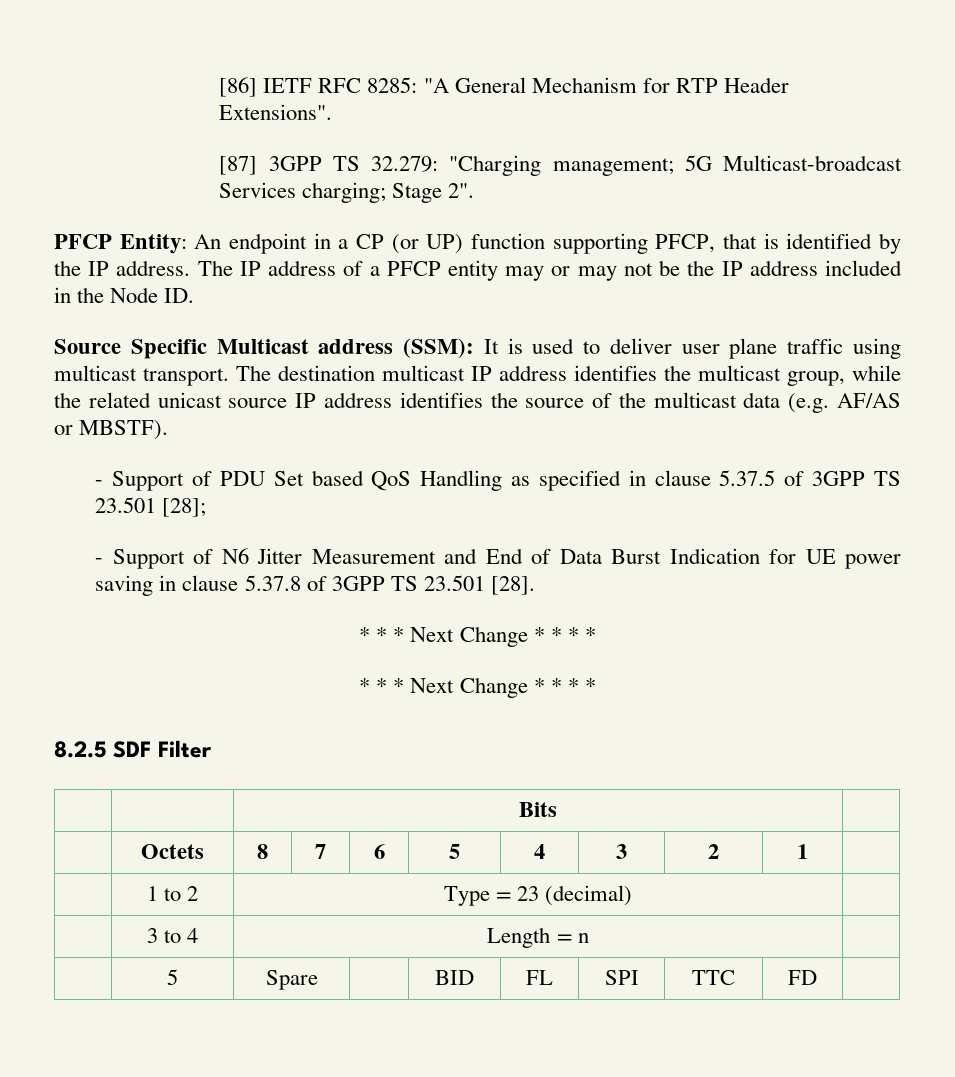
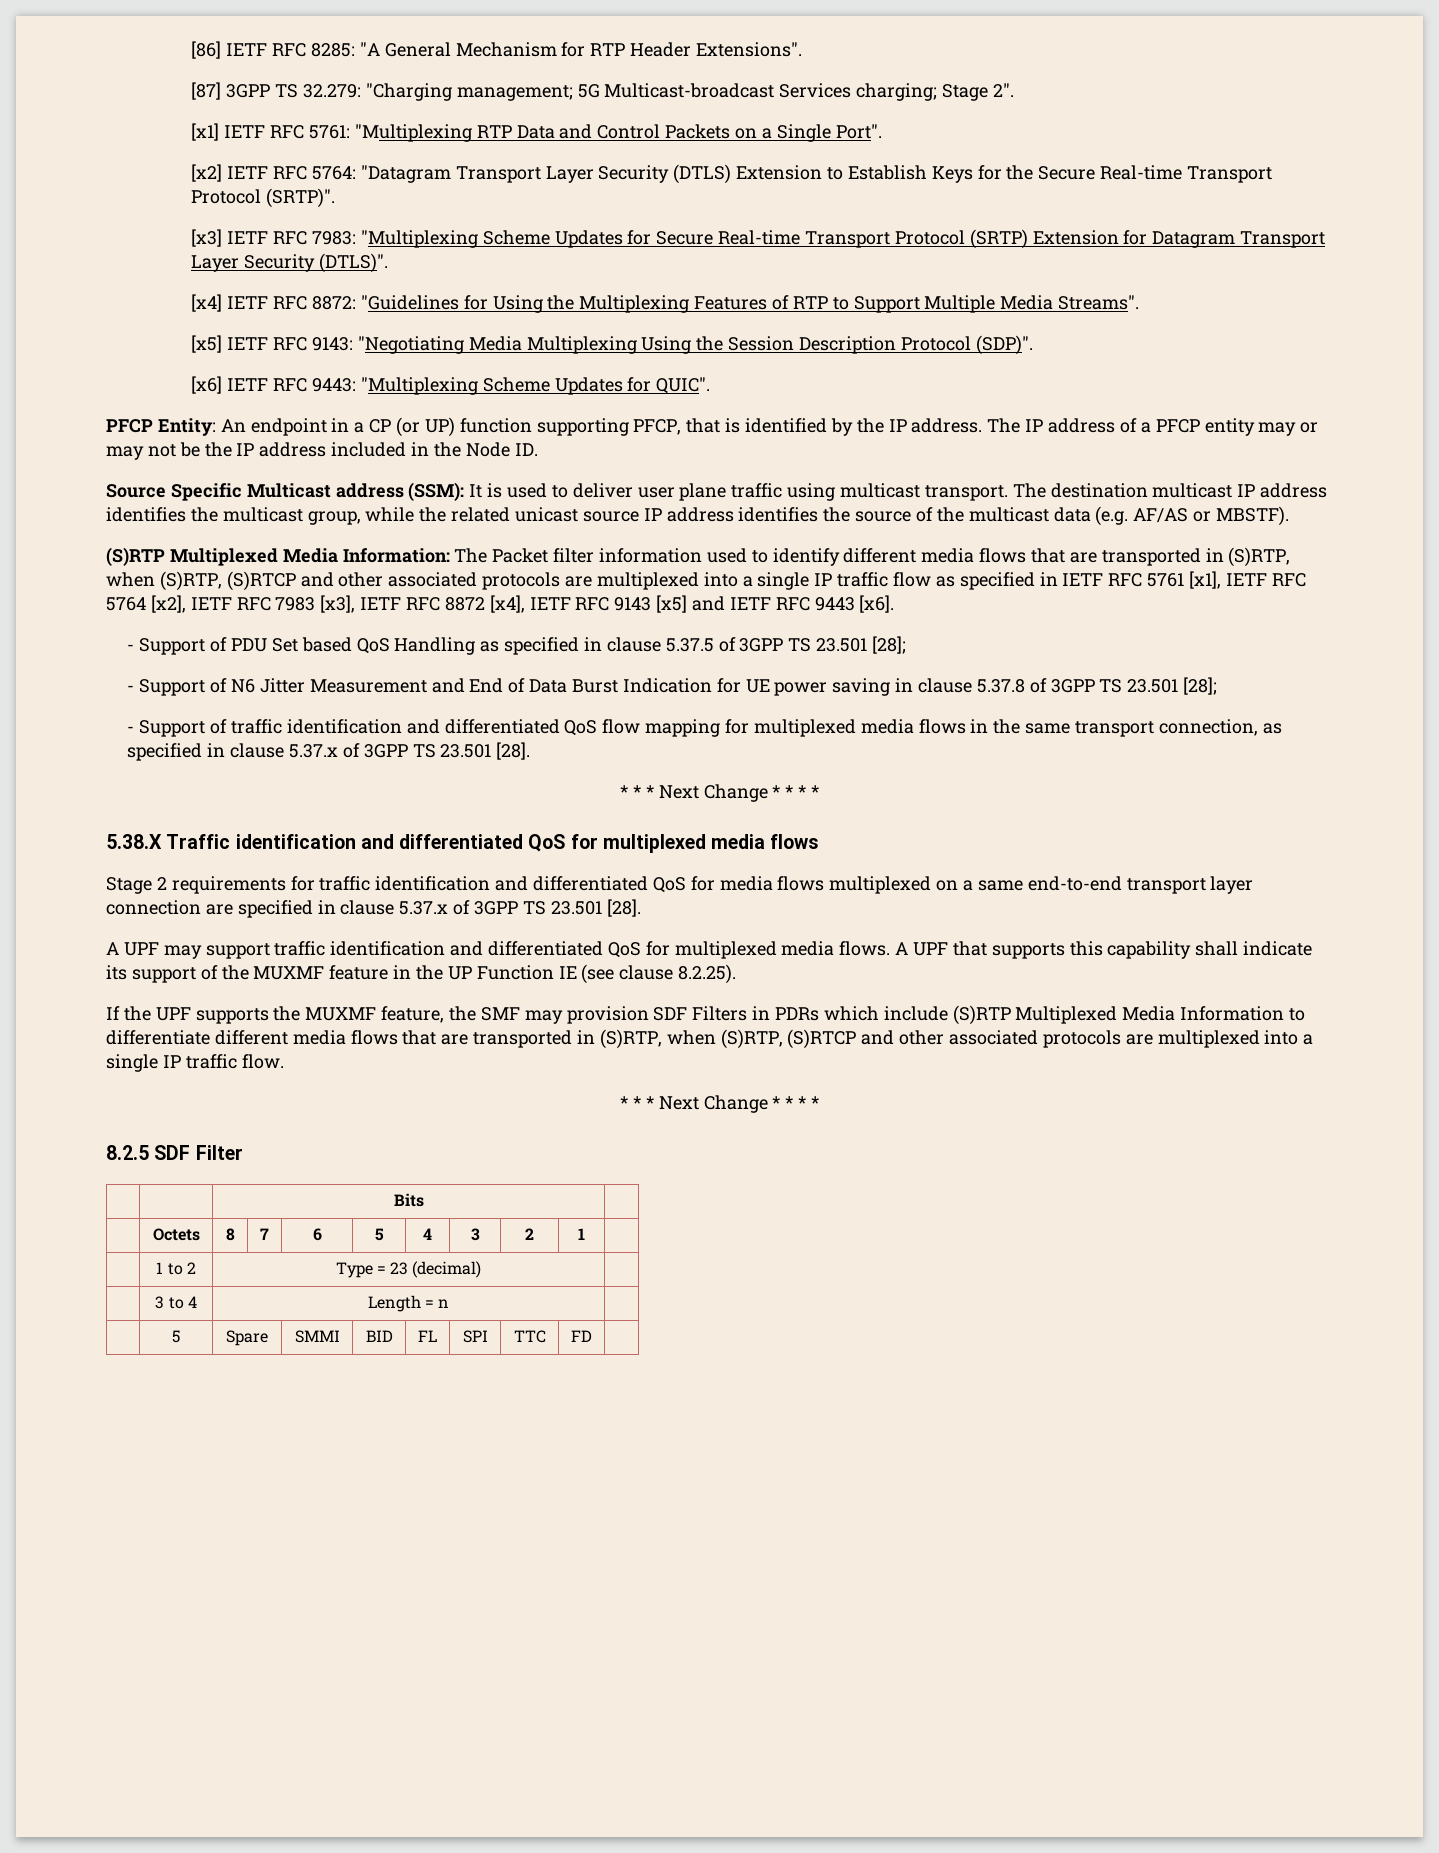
(475, 190) none -> [191,123,882,142] [191,164,1273,184] [191,188,336,208] [191,229,1326,249] [191,253,389,273] [191,294,1140,313] [191,335,1033,355] [191,376,711,395] // [x1] IETF RFC 5761: "Multiplexing RTP Data and Control Packets on a Single Port". // [x2] IETF RFC 5764: "Datagram Transport Layer Security (DTLS) Extension to Establish Keys for the Secure Real-time Transport Protocol (SRTP)". // [x3] IETF RFC 7983: "Multiplexing Scheme Updates for Secure Real-time Transport Protocol (SRTP) Extension for Datagram Transport Layer Security (DTLS)". // [x4] IETF RFC 8872: "Guidelines for Using the Multiplexing Features of RTP to Support Multiple Media Streams". // [x5] IETF RFC 9143: "Negotiating Media Multiplexing Using the Session Description Protocol (SDP)". // [x6] IETF RFC 9443: "Multiplexing Scheme Updates for QUIC".
(169, 430) none -> [106,547,1291,567] [106,571,1306,591] [106,595,895,613] // (S)RTP Multiplexed Media Information: The Packet filter information used to identify different media flows that are transported in (S)RTP, when (S)RTP, (S)RTCP and other associated protocols are multiplexed into a single IP traffic flow as specified in IETF RFC 5761 [x1], IETF RFC 5764 [x2], IETF RFC 7983 [x3], IETF RFC 8872 [x4], IETF RFC 9143 [x5] and IETF RFC 9443 [x6].
(485, 583) none -> [1183,677,1218,695] [127,719,1282,737] [127,743,492,761] [28]; // - Support of traffic identification and differentiated QoS flow mapping for multiplexed media flows in the same transport connection, as specified in clause 5.37.x of 3GPP TS 23.501
(596, 634) none -> [106,834,819,853] [106,876,1254,894] [106,899,641,918] [106,941,1313,959] [106,964,737,984] [106,1005,1306,1025] [106,1029,1314,1049] [106,1054,284,1072] // 5.38.X Traffic identification and differentiated QoS for multiplexed media flows // Stage 2 requirements for traffic identification and differentiated QoS for media flows multiplexed on a same end-to-end transport layer connection are specified in clause 5.37.x of 3GPP TS 23.501 [28]. // A UPF may support traffic identification and differentiated QoS for multiplexed media flows. A UPF that supports this capability shall indicate its support of the MUXMF feature in the UP Function IE (see clause 8.2.25). // If the UPF supports the MUXMF feature, the SMF may provision SDF Filters in PDRs which include (S)RTP Multiplexed Media Information to differentiate different media flows that are transported in (S)RTP, when (S)RTP, (S)RTCP and other associated protocols are multiplexed into a single IP traffic flow.
(318, 980) none -> [294,1330,340,1343] SMMI

